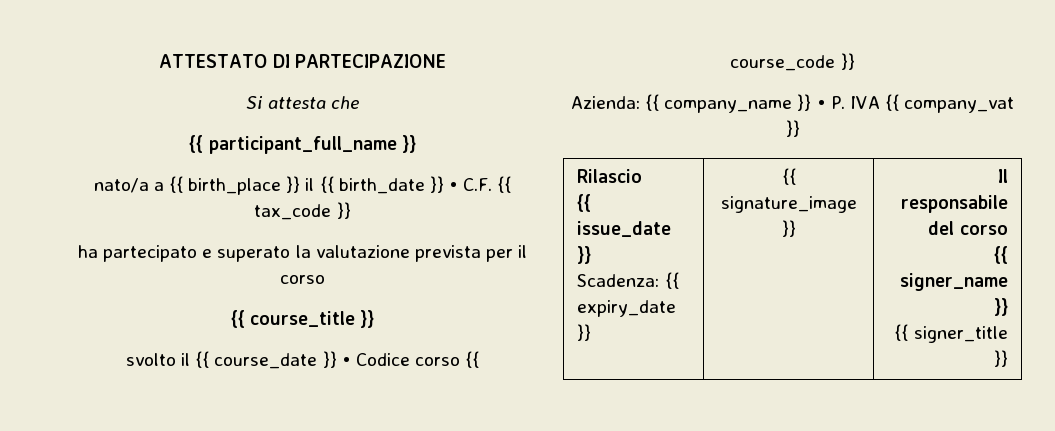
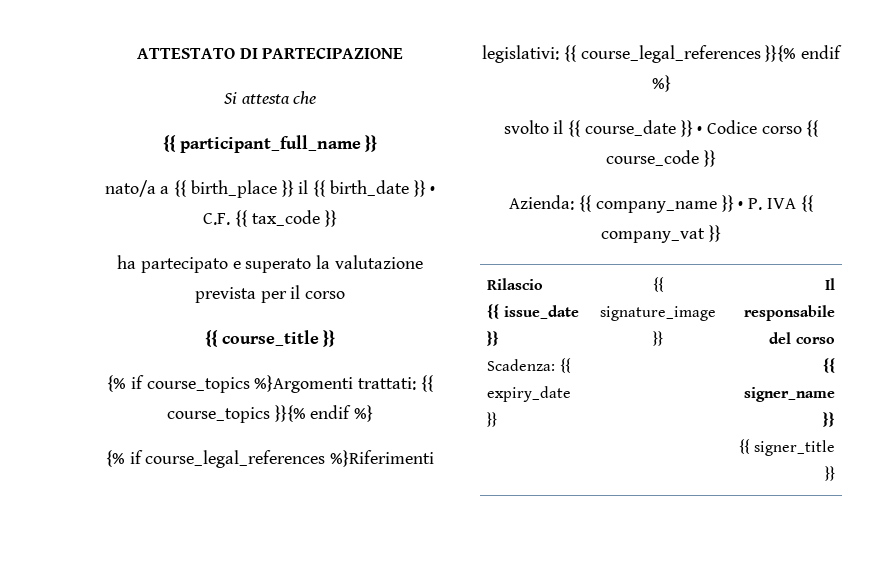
(375, 319) none -> [107,375,433,393] [166,405,374,423] [105,450,435,468] [482,45,842,63] [651,75,671,92] // {% if course_topics %}Argomenti trattati: {{ course_topics }}{% endif %} // {% if course_legal_references %}Riferimenti legislativi: {{ course_legal_references }}{% endif %}

